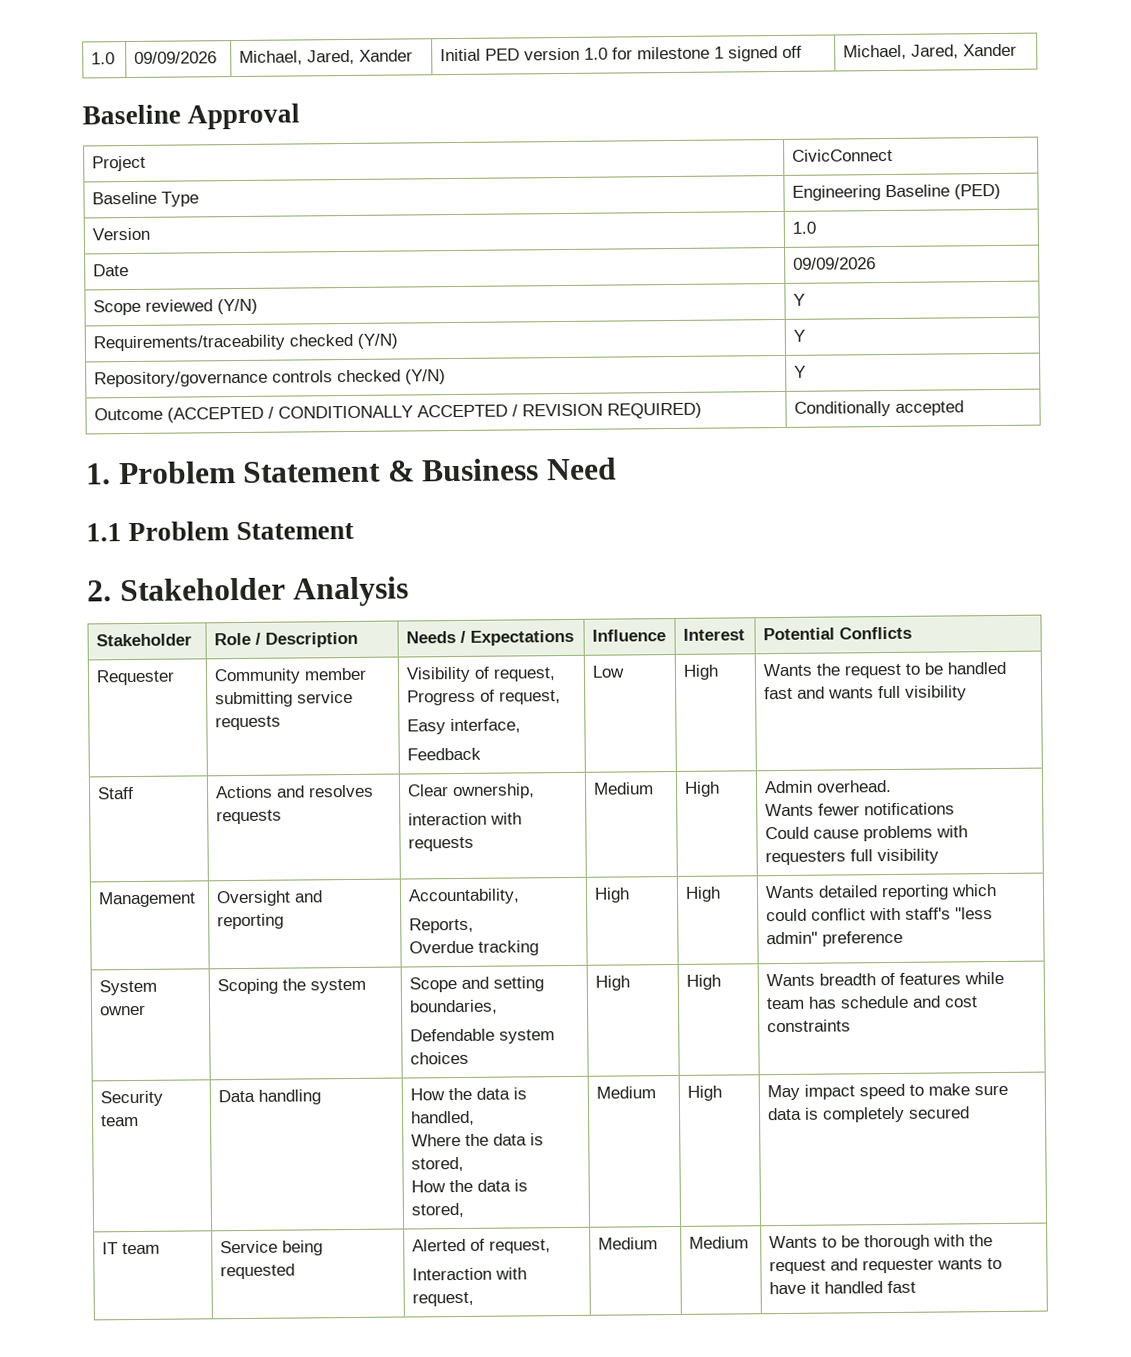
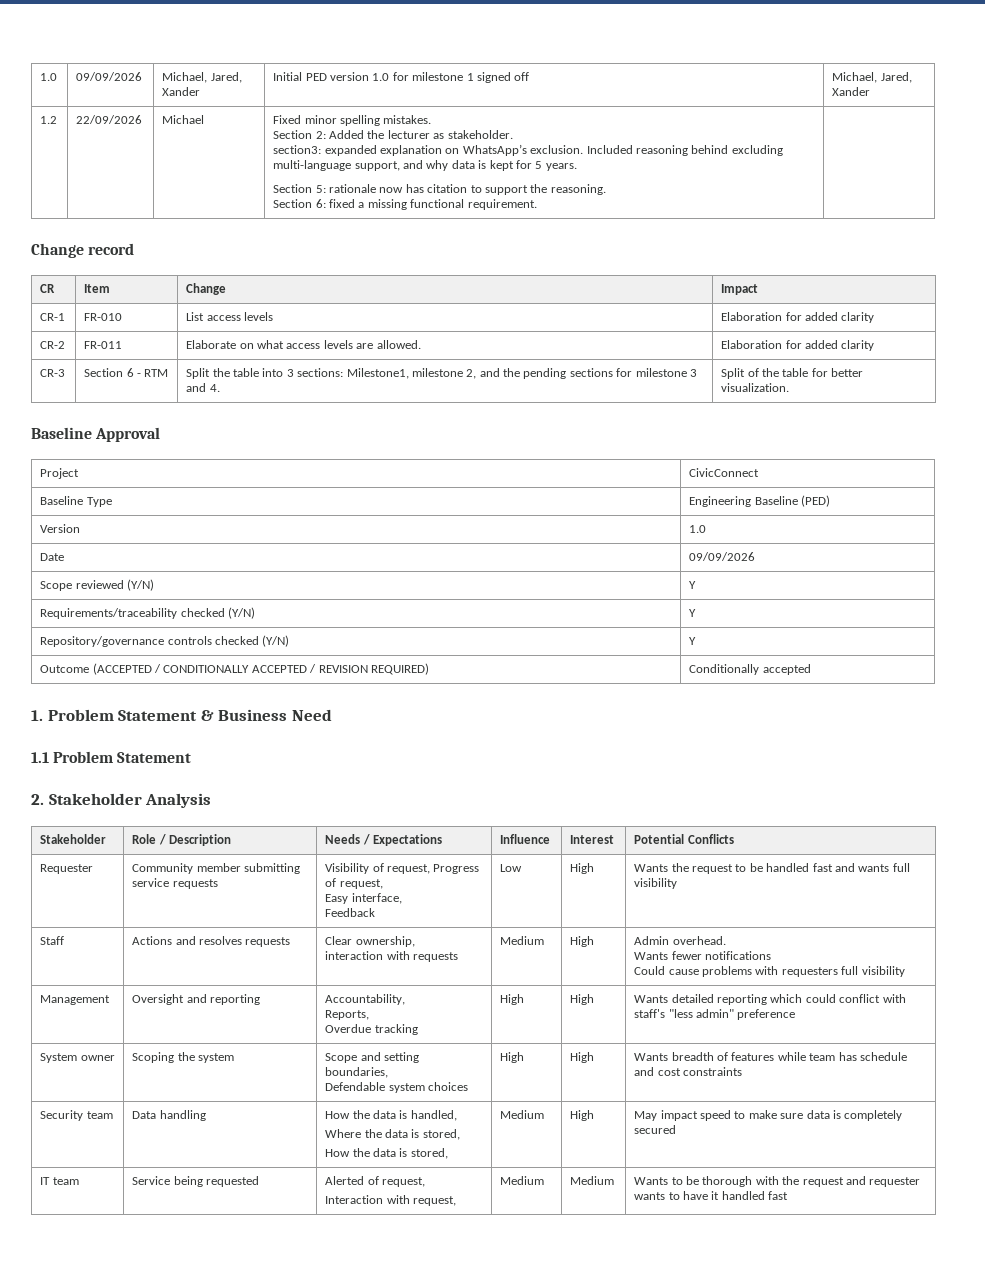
(1017, 50) none -> [40,116,58,124] [76,115,143,124] [162,115,205,124] [273,115,432,126] [273,130,513,139] [273,144,783,156] [273,160,577,171] [273,184,606,195] [273,199,537,210] [31,243,135,258] [40,284,56,293] [84,284,111,293] [186,283,227,295] [721,284,759,295] [40,313,66,321] [84,313,123,321] [186,312,274,321] [721,312,875,323] [40,341,66,349] [84,341,123,349] [186,340,421,349] [721,340,875,351] [40,369,66,377] [84,368,169,377] [186,368,697,379] [186,383,220,392] [721,368,864,379] [721,383,790,392] // 1.2 | 22/09/2026 | Michael | Fixed minor spelling mistakes. // Section 2: Added the lecturer as stakeholder. // section3: expanded explanation on WhatsApp’s exclusion. Included reasoning behind excluding multi-language support, and why data is kept for 5 years. // Section 5: rationale now has citation to support the reasoning. // Section 6: fixed a missing functional requirement. | // Change record // CR | Item | Change | Impact // CR-1 | FR-010 | List access levels | Elaboration for added clarity // CR-2 | FR-011 | Elaborate on what access levels are allowed. | Elaboration for added clarity // CR-3 | Section 6 - RTM | Split the table into 3 sections: Milestone1, milestone 2, and the pending sections for milestone 3 and 4. | Split of the table for better visualization.

